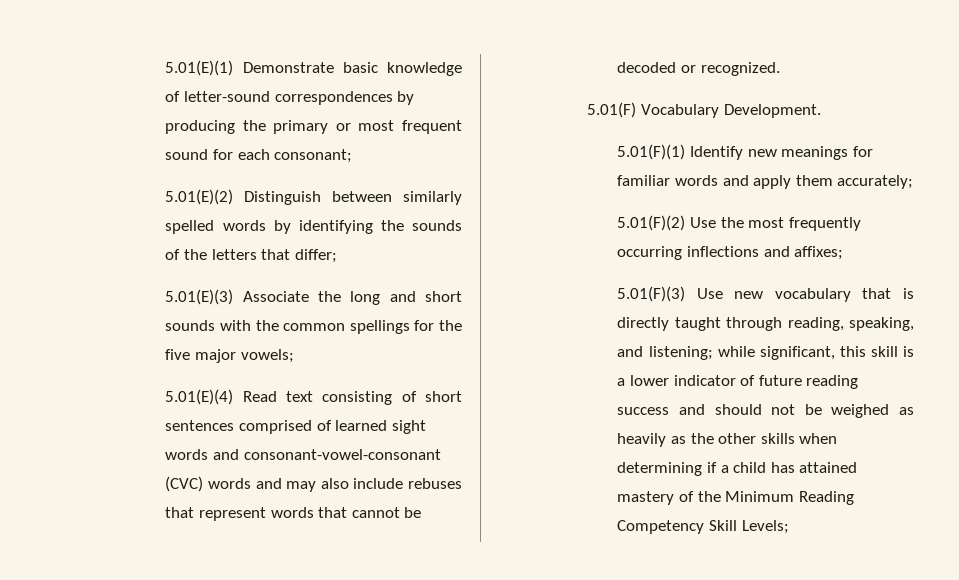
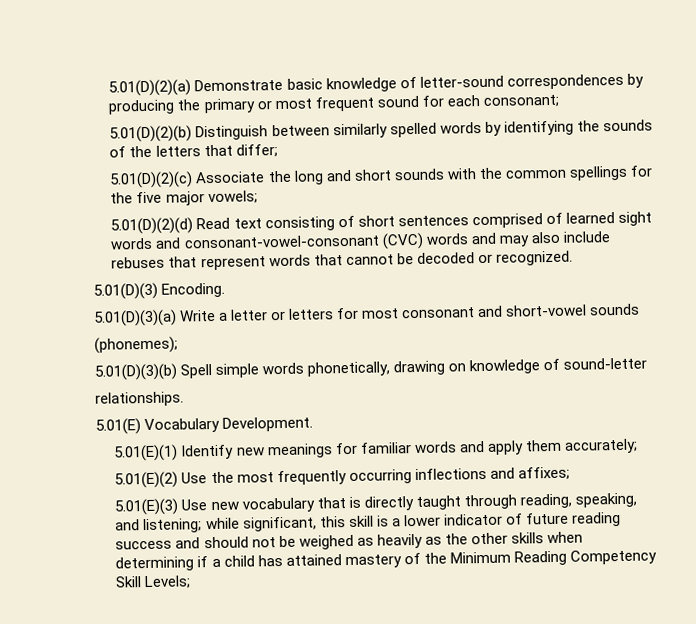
[165,60,234,76] 5.01(E)(1) -> [108,79,192,97] 5.01(D)(2)(a)
[165,189,234,205] 5.01(E)(2) -> [109,125,193,143] 5.01(D)(2)(b)
[165,289,234,305] 5.01(E)(3) -> [109,171,194,189] 5.01(D)(2)(c)
[165,389,234,405] 5.01(E)(4) -> [110,217,194,235] 5.01(D)(2)(d)
[587,102,637,118] 5.01(F) -> [92,282,225,300] [92,303,641,327] [93,336,178,354] [93,357,648,381] [94,391,184,407] [94,418,141,435] 5.01(D)(3) Encoding. // 5.01(D)(3)(a) Write a letter or letters for most consonant and short-vowel sounds // (phonemes); // 5.01(D)(3)(b) Spell simple words phonetically, drawing on knowledge of sound-letter // relationships. // 5.01(E)
[617,144,686,160] 5.01(F)(1) -> [113,444,179,462] 5.01(E)(1)
[617,215,686,231] 5.01(F)(2) -> [114,471,179,489] 5.01(E)(2)
[617,286,686,302] 5.01(F)(3) -> [114,498,179,516] 5.01(E)(3)

